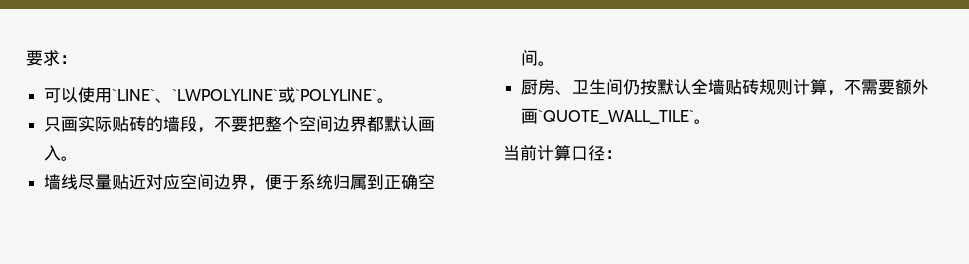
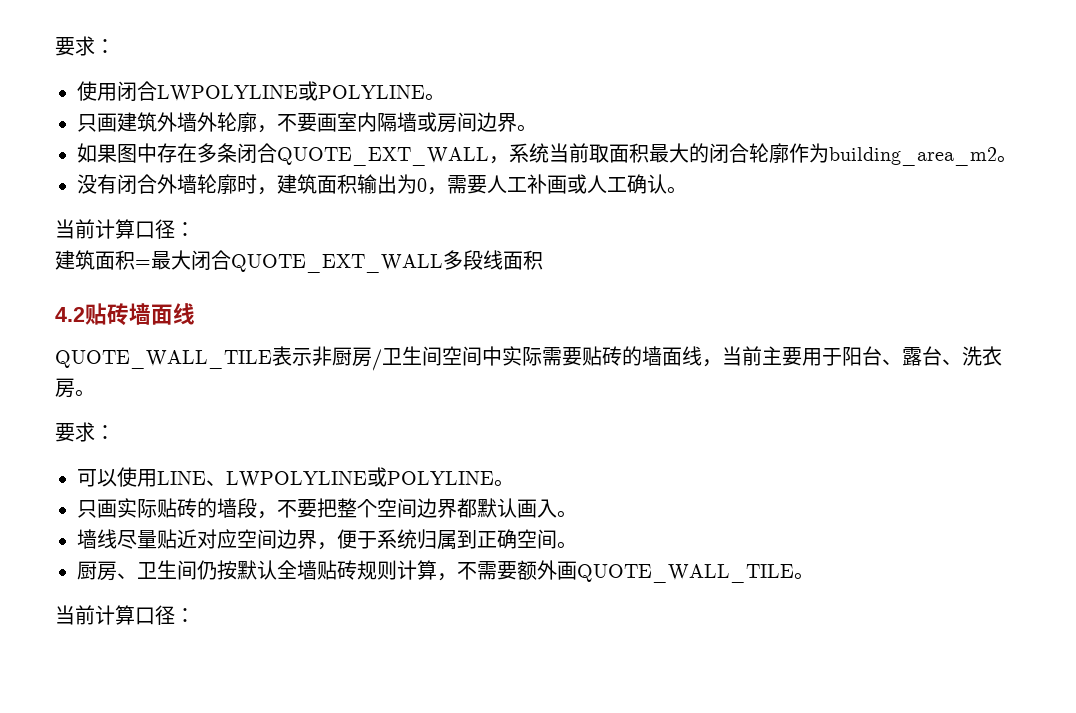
[26,50,77,66] [44,87,378,103] 要求： // 可以使用`LINE`、`LWPOLYLINE`或`POLYLINE` -> [55,36,115,56] [77,81,445,102] [77,112,537,133] [77,143,1017,166] [77,174,687,195] [55,219,195,239] [55,250,543,273] [55,303,195,326] [55,346,1002,371] [55,378,95,398] [55,422,115,442] [77,467,494,488] 要求： // 使用闭合LWPOLYLINE或POLYLINE。 // 只画建筑外墙外轮廓，不要画室内隔墙或房间边界。 // 如果图中存在多条闭合QUOTE_EXT_WALL，系统当前取面积最大的闭合轮廓作为building_area_m2。 // 没有闭合外墙轮廓时，建筑面积输出为0，需要人工补画或人工确认。 // 当前计算口径： // 建筑面积=最大闭合QUOTE_EXT_WALL多段线面积 // 4.2贴砖墙面线 // QUOTE_WALL_TILE表示非厨房/卫生间空间中实际需要贴砖的墙面线，当前主要用于阳台、露台、洗衣房。 // 要求： // 可以使用LINE、LWPOLYLINE或POLYLINE
[538,110,695,124] `QUOTE_WALL_TILE` -> [577,564,794,583] QUOTE_WALL_TILE

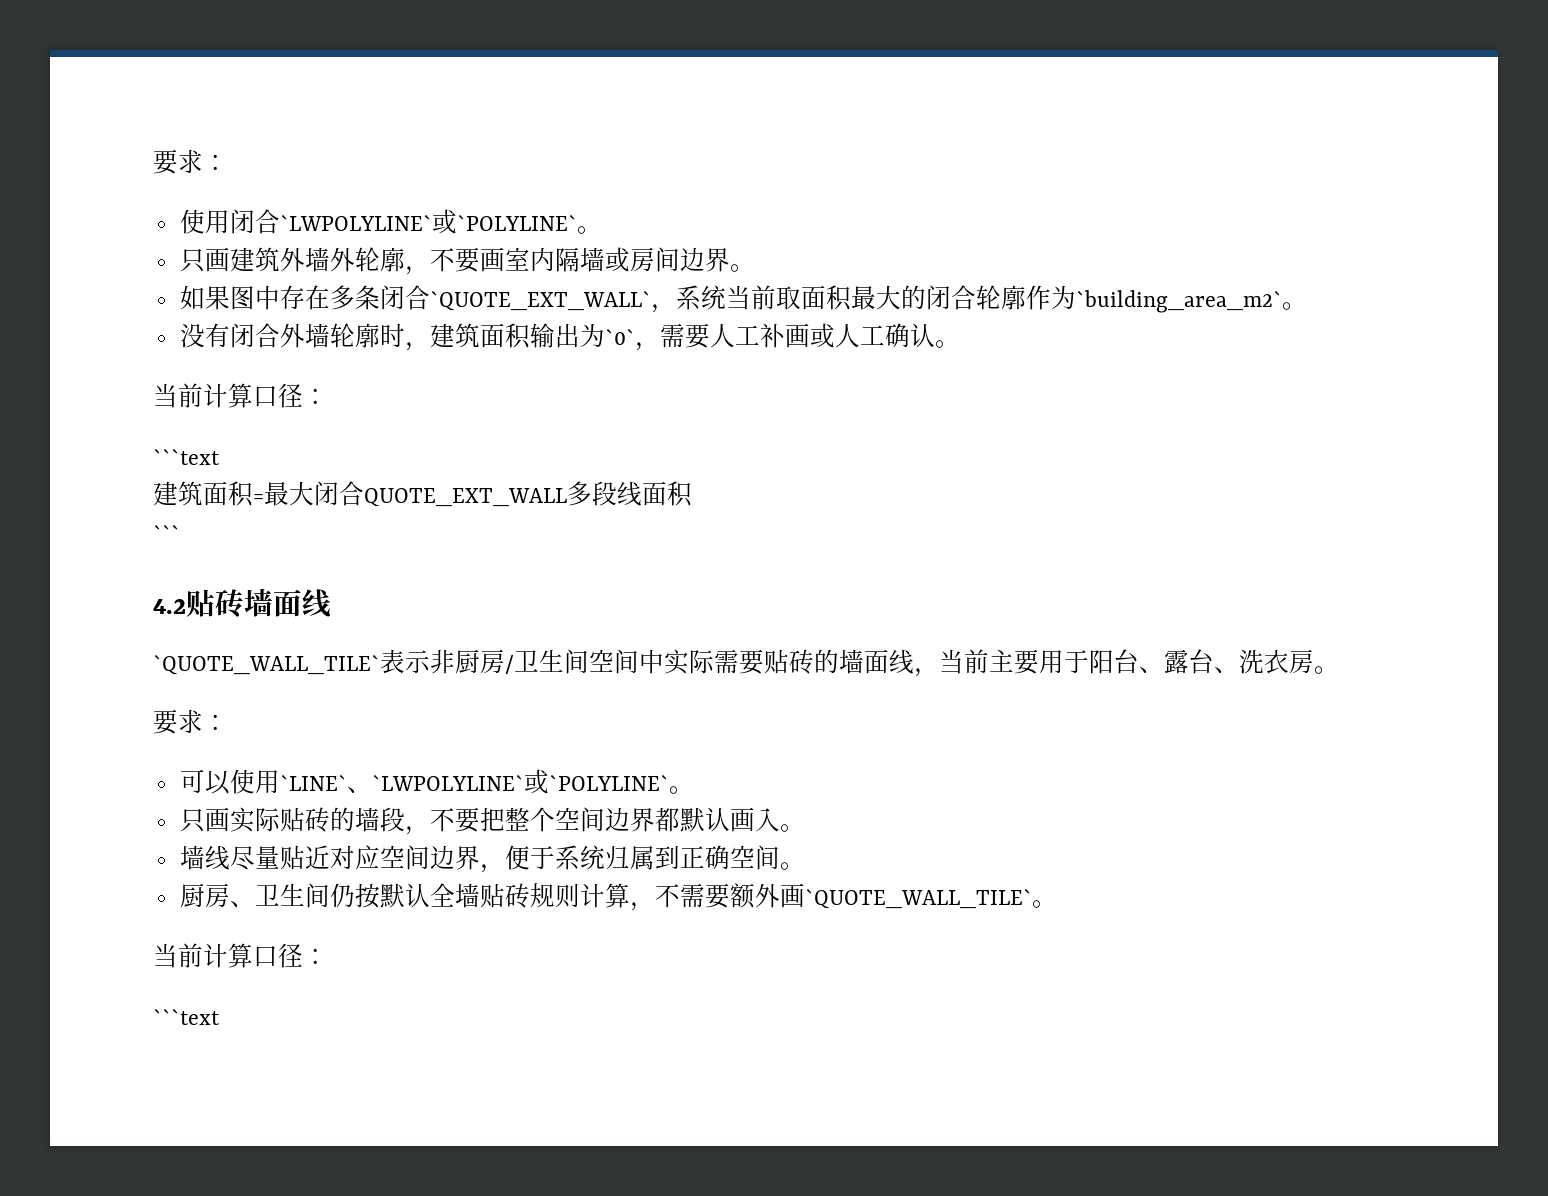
[157,81,425,102] LWPOLYLINE或POLYLINE -> [279,209,577,234] `LWPOLYLINE`或`POLYLINE`
[277,147,489,166] QUOTE_EXT_WALL -> [429,290,651,311] `QUOTE_EXT_WALL`
[829,147,997,166] building_area_m2 -> [1075,290,1282,313] `building_area_m2`
[417,178,427,192] 0 -> [604,328,635,345] `0`
(195, 229) none -> [153,448,220,465] // ```text
(543, 260) none -> [153,524,180,541] // ```
[55,350,272,369] QUOTE_WALL_TILE -> [153,654,380,675] `QUOTE_WALL_TILE`
[157,467,494,488] LINE、LWPOLYLINE或POLYLINE -> [279,769,669,794] `LINE`、`LWPOLYLINE`或`POLYLINE`
[577,564,814,583] [55,605,195,625] QUOTE_WALL_TILE。 // 当前计算口径： -> [804,888,1057,909] [153,943,328,968] [153,1008,220,1025] `QUOTE_WALL_TILE`。 // 当前计算口径： // ```text

